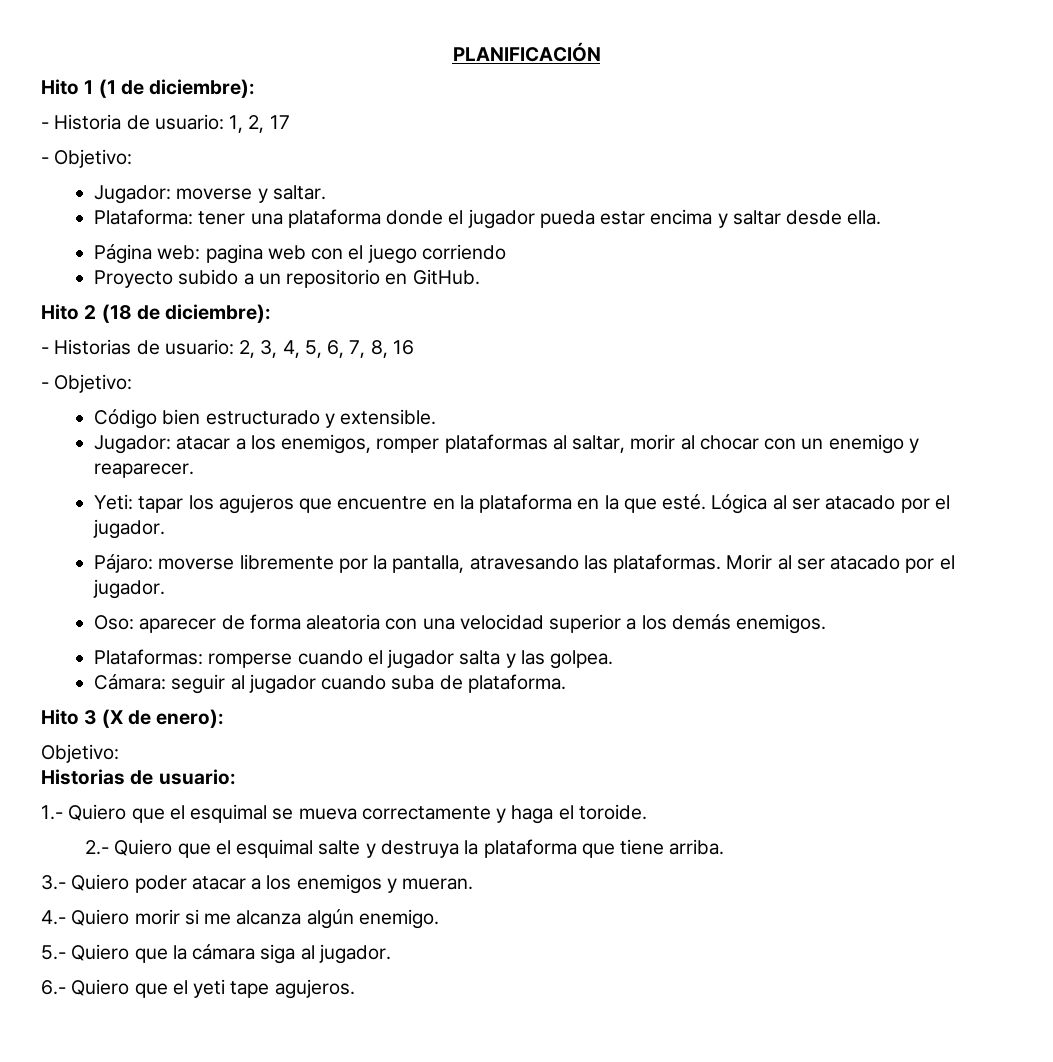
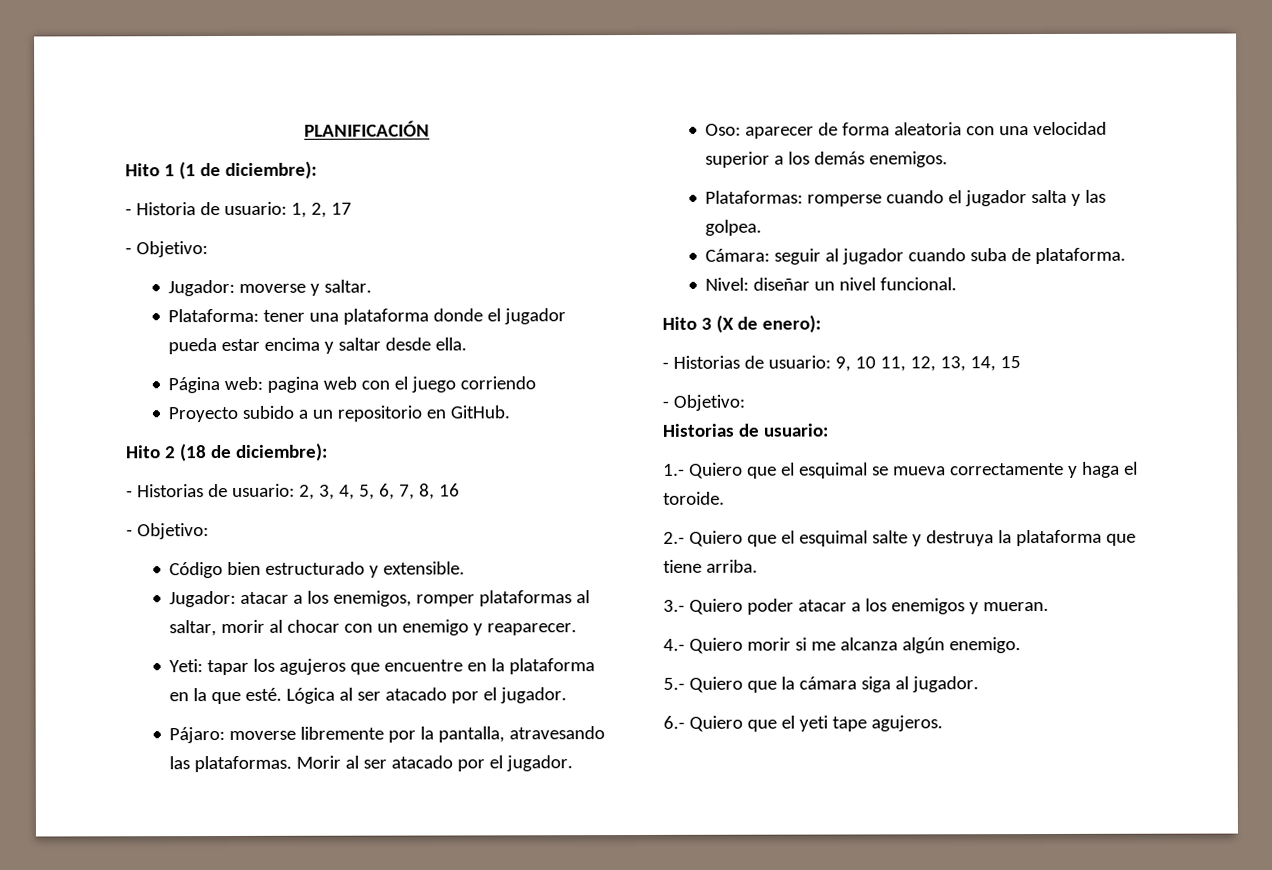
(566, 683) none -> [705,277,958,291] // Nivel: diseñar un nivel funcional.
(225, 718) none -> [662,355,1021,372] [662,400,669,408] - Historias de usuario: 9, 10 11, 12, 13, 14, 15 // -

